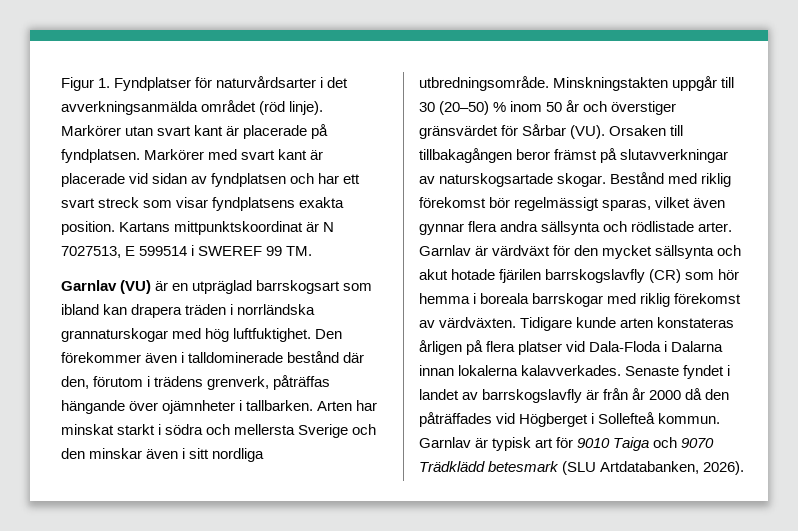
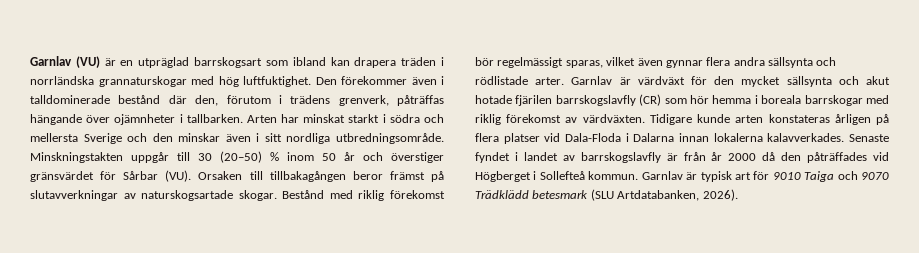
[61,76,349,91] [61,100,324,115] [61,124,329,139] [61,149,324,163] [61,173,361,187] [61,197,345,211] [61,221,335,235] [61,245,313,258] Figur 1. Fyndplatser för naturvårdsarter i det avverkningsanmälda området (röd linje). Markörer utan svart kant är placerade på fyndplatsen. Markörer med svart kant är placerade vid sidan av fyndplatsen och har ett svart streck som visar fyndplatsens exakta position. Kartans mittpunktskoordinat är N 7027513, E 599514 i SWEREF 99 TM. // -> (30, 61) none

